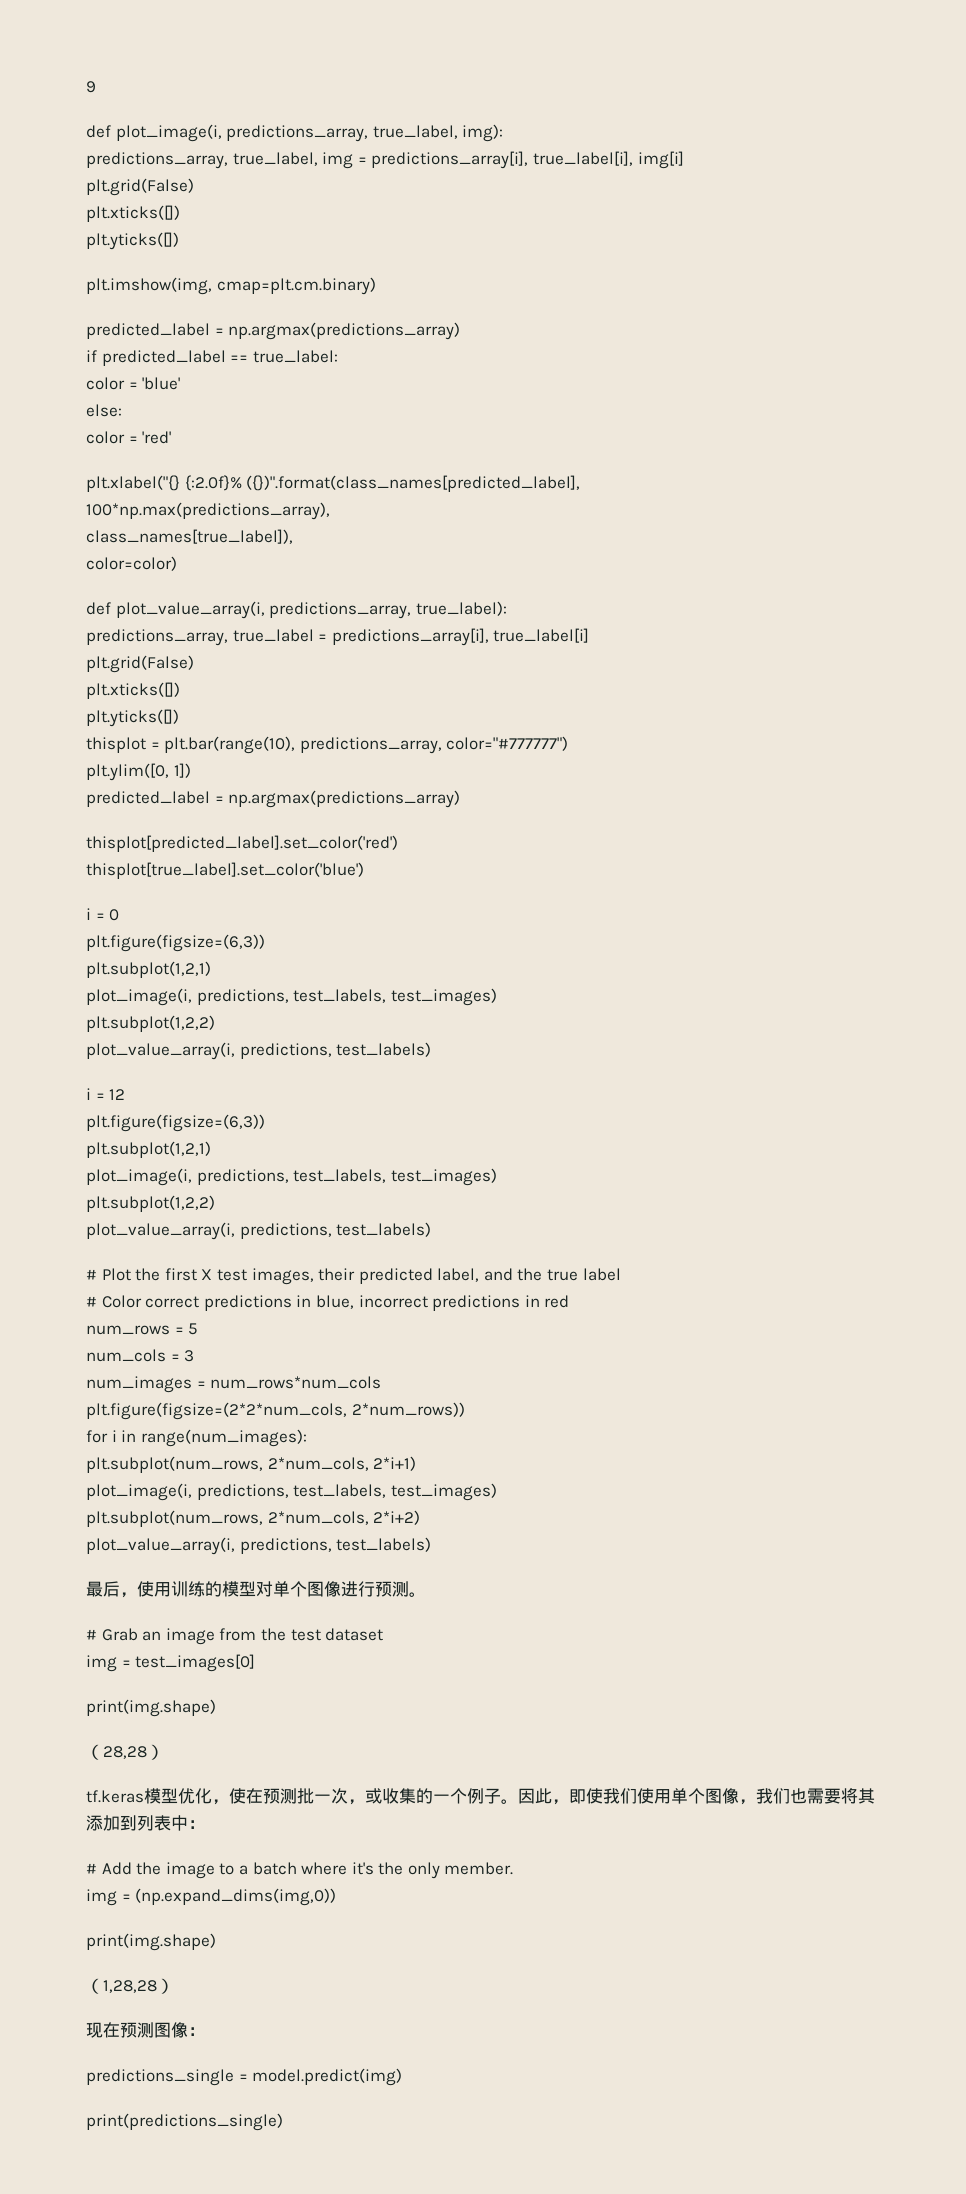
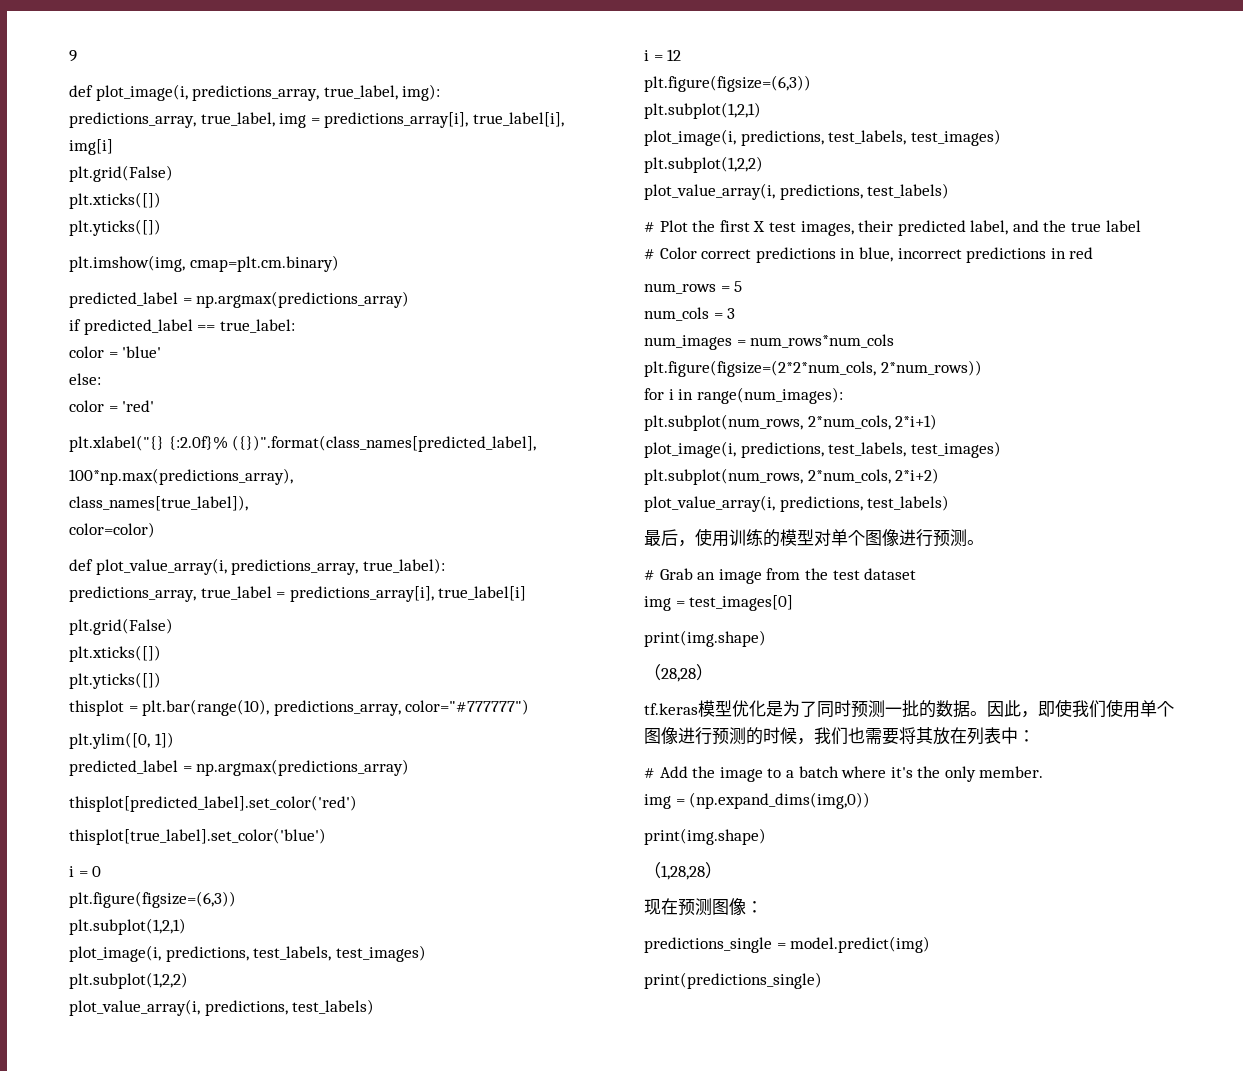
[212,1788,501,1805] ，使在预测批一次，或收集的一个例子 -> [766,700,970,718] 是为了同时预测一批的数据
(739, 1796) none -> [678,727,797,745] 进行预测的时候
[86,1815,137,1831] 添加到 -> [933,727,967,745] 放在

